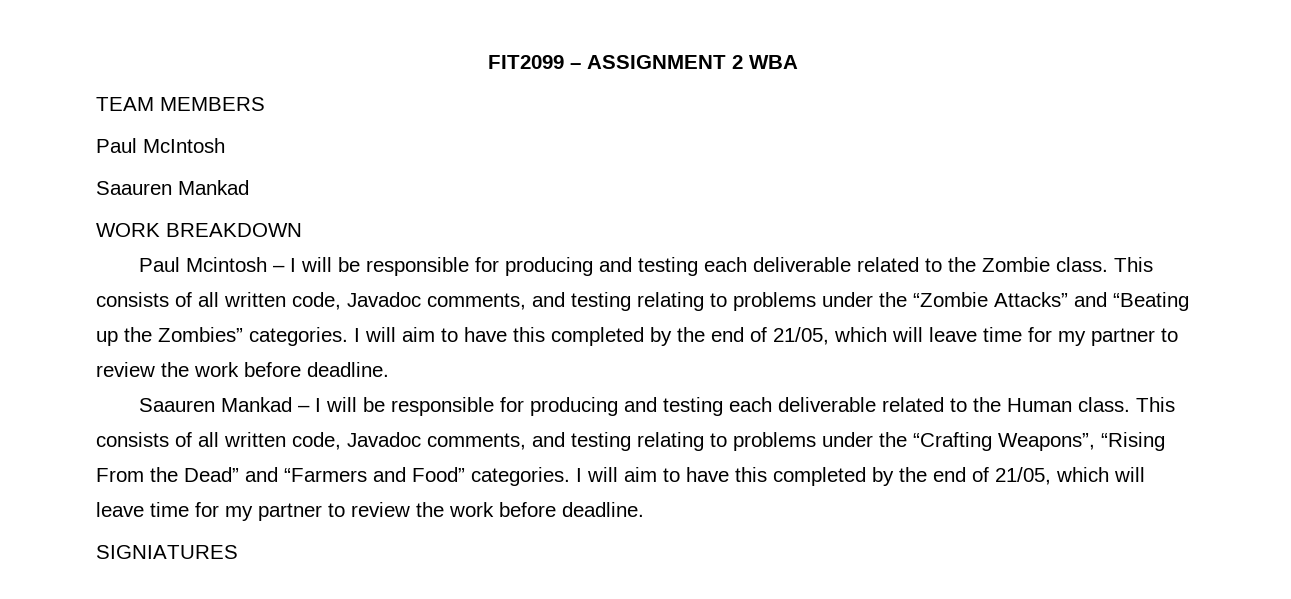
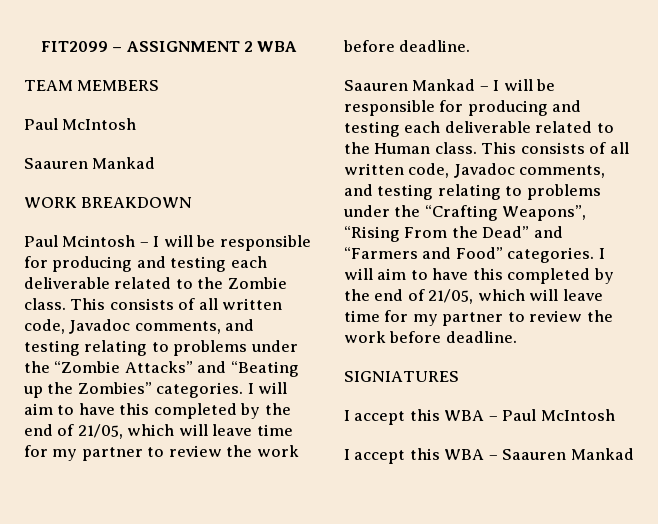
(238, 552) none -> [344,409,615,425] [344,448,634,464] // I accept this WBA – Paul McIntosh // I accept this WBA – Saauren Mankad

